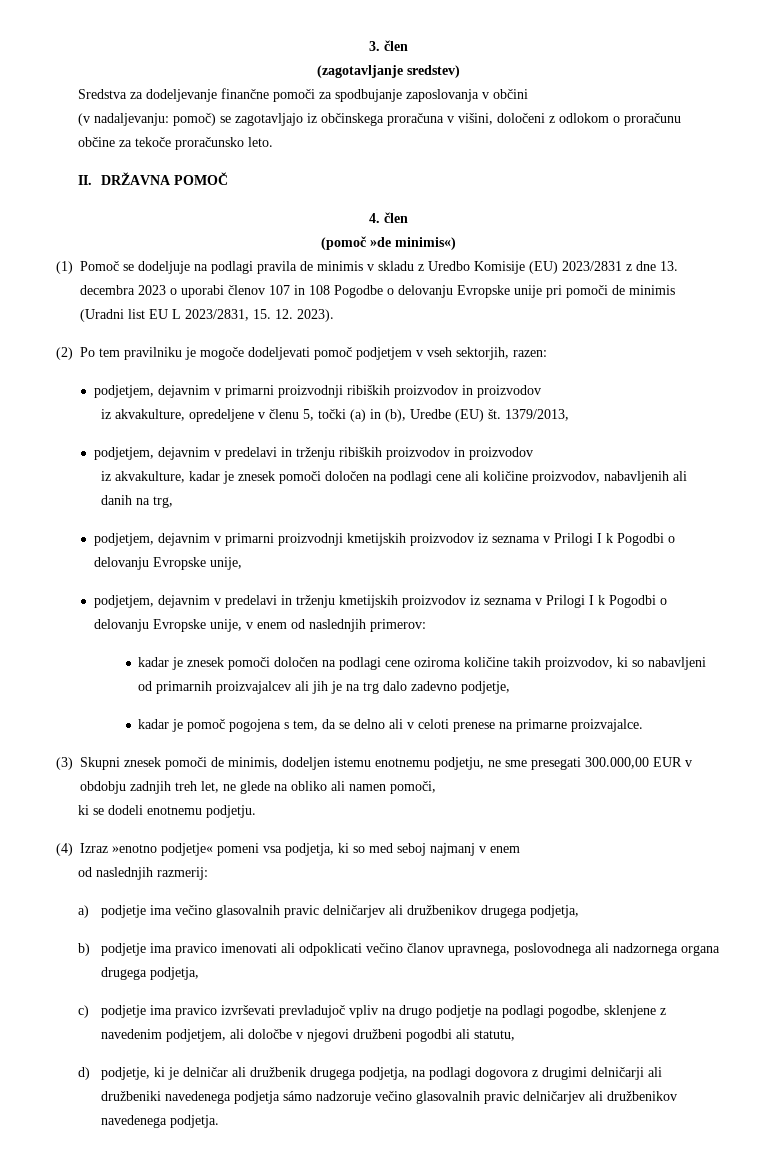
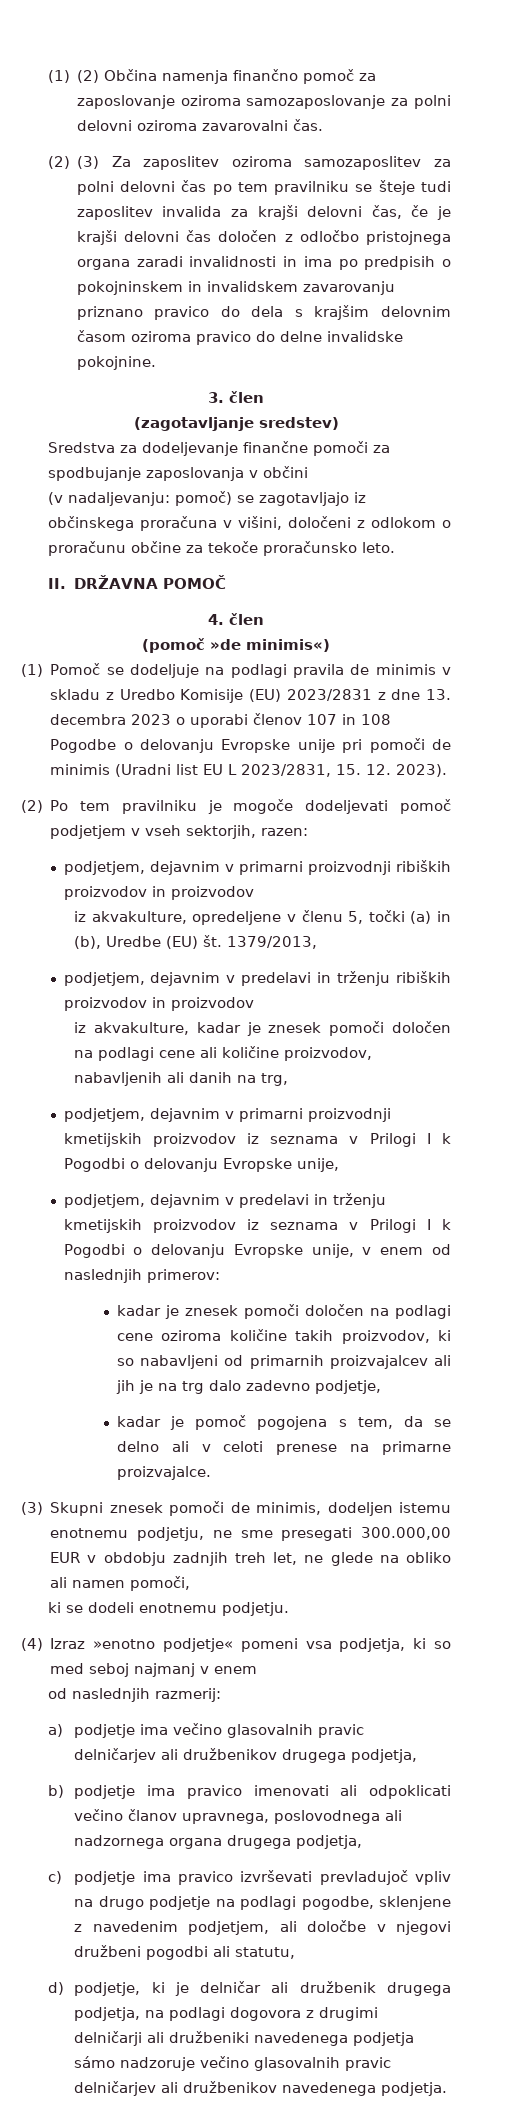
(368, 46) none -> [47,69,376,84] [76,95,451,109] [76,119,323,131] [47,156,451,170] [76,180,451,195] [76,205,451,220] [76,230,451,245] [76,256,451,270] [76,281,395,295] [76,305,451,320] [76,330,403,345] [76,356,156,370] (1) (2) Občina namenja finančno pomoč za zaposlovanje oziroma samozaposlovanje za polni delovni oziroma zavarovalni čas. // (2) (3) Za zaposlitev oziroma samozaposlitev za polni delovni čas po tem pravilniku se šteje tudi zaposlitev invalida za krajši delovni čas, če je krajši delovni čas določen z odločbo pristojnega organa zaradi invalidnosti in ima po predpisih o pokojninskem in invalidskem zavarovanju priznano pravico do dela s krajšim delovnim časom oziroma pravico do delne invalidske pokojnine. //

